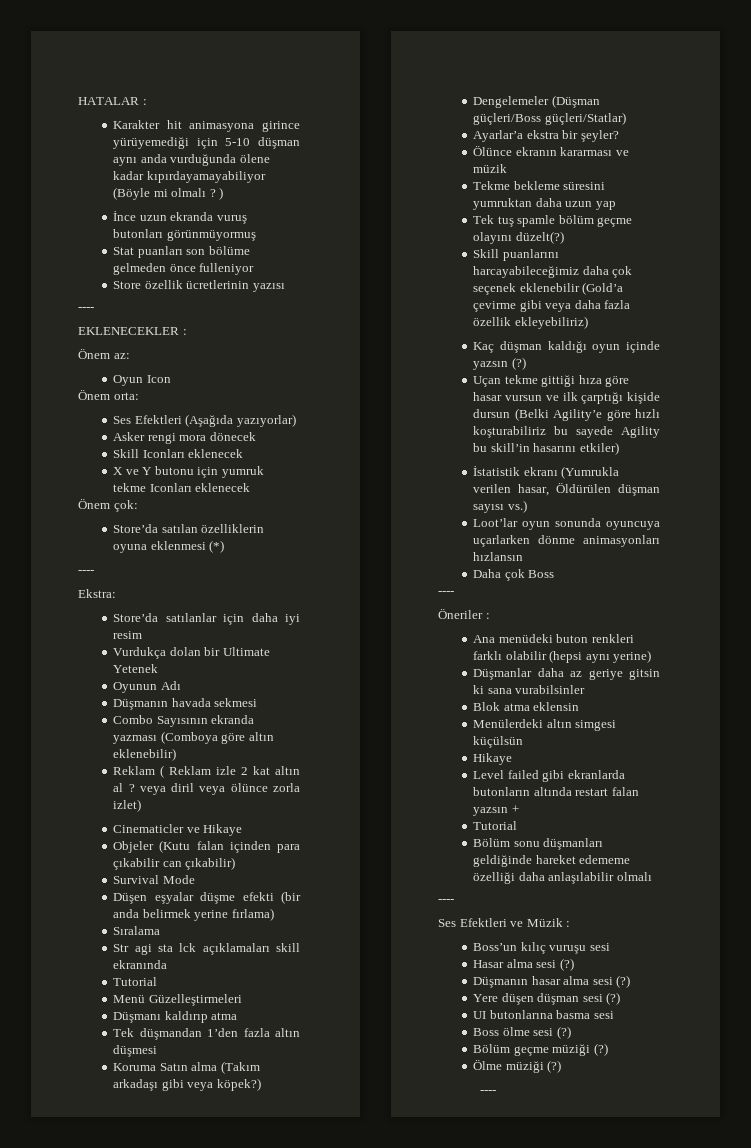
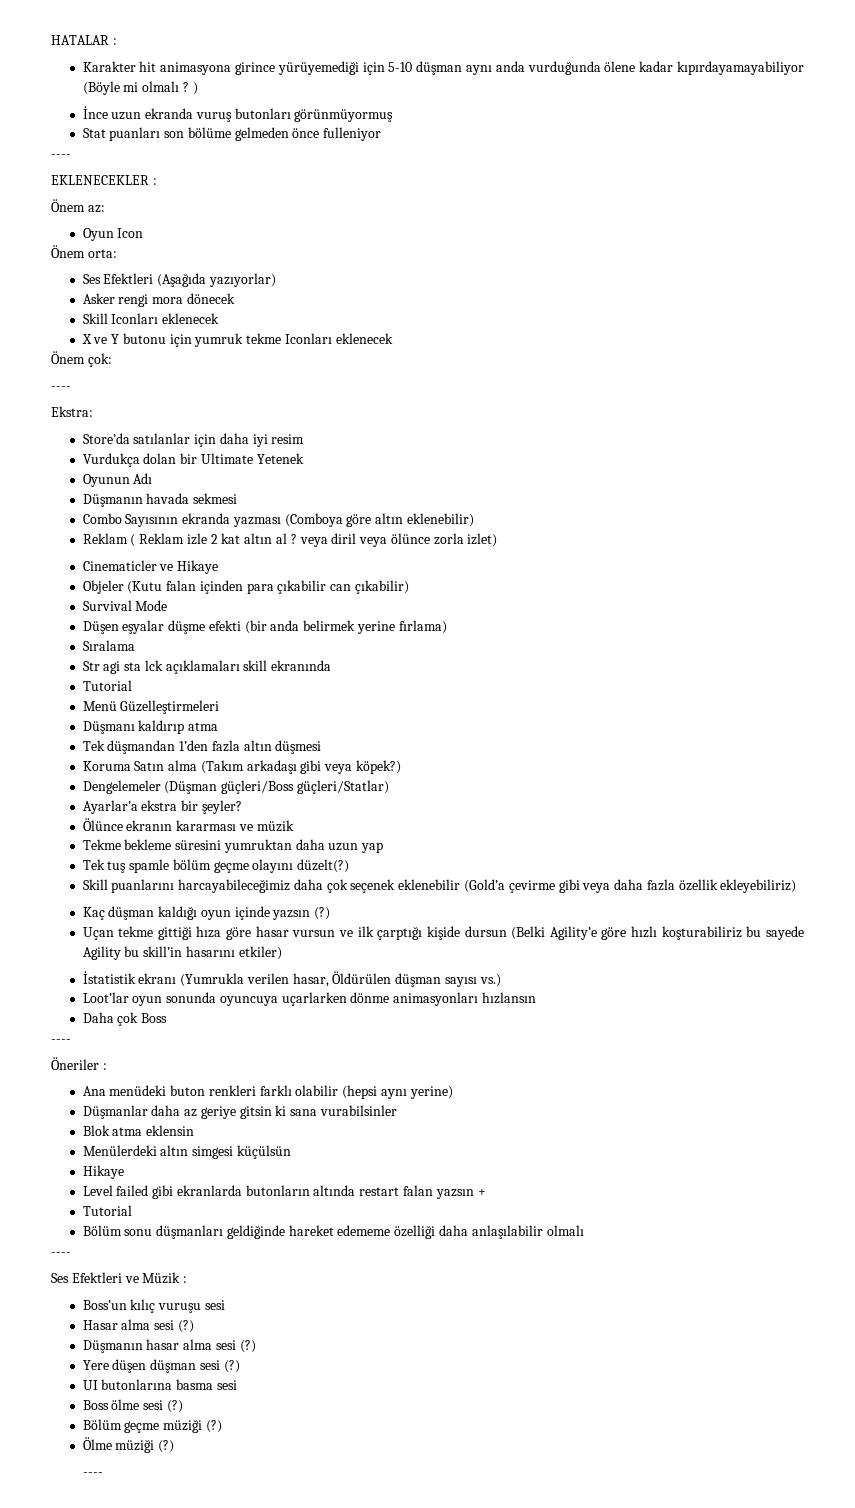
[113,280,285,292] // Store özellik ücretlerinin yazısı -> (382, 134) none
[113,524,265,533] [113,540,225,553] // Store’da satılan özelliklerin oyuna eklenmesi (*) -> (112, 360) none

